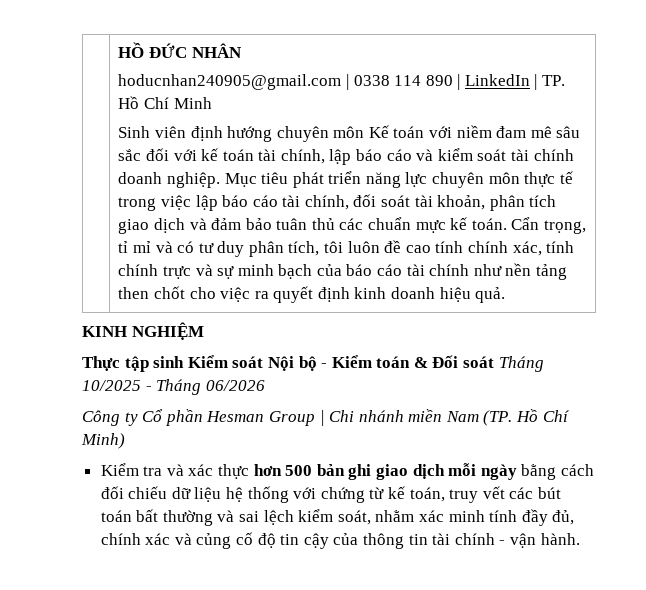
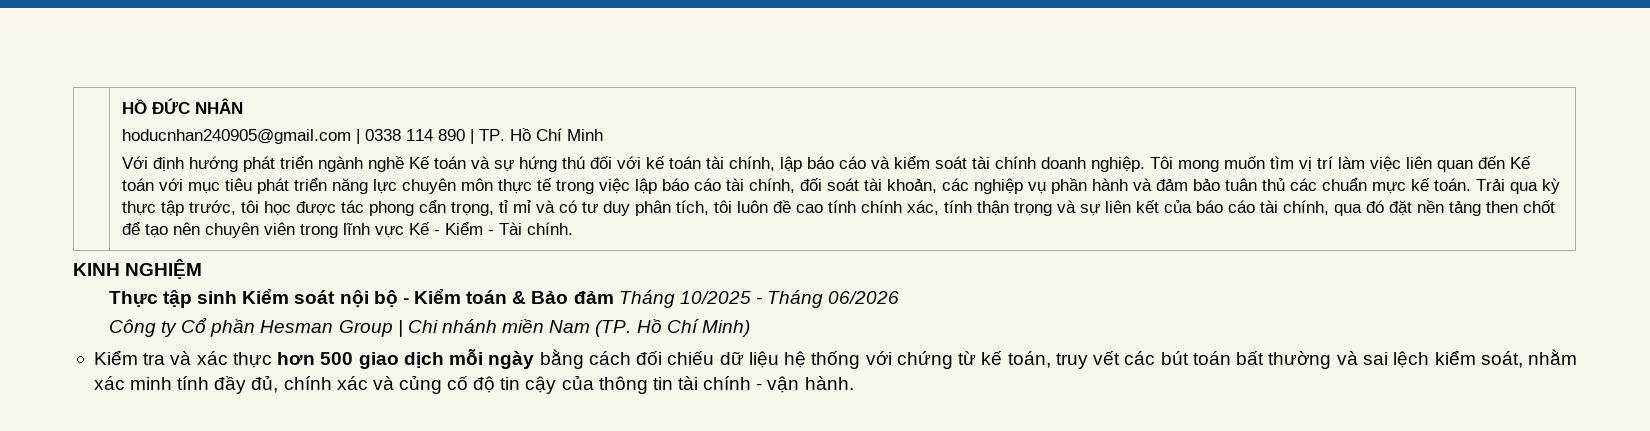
[464,74,538,90] LinkedIn | -> (475, 136) none
[118,125,581,142] [118,149,142,161] Sinh viên định hướng chuyên môn Kế toán với niềm đam mê sâu sắc -> [122,156,586,172] Với định hướng phát triển ngành nghề Kế toán và sự hứng thú
[224,173,257,187] Mục -> [1150,156,1532,172] [122,178,221,194] Tôi mong muốn tìm vị trí làm việc liên quan đến Kế toán với mục
[489,195,557,211] [118,218,185,234] phân tích giao dịch -> [942,178,1129,194] các nghiệp vụ phần hành
[511,217,540,230] Cẩn -> [1476,178,1561,194] [122,200,447,216] Trải qua kỳ thực tập trước, tôi học được tác phong cẩn
[118,263,568,280] [118,286,506,303] chính trực và sự minh bạch của báo cáo tài chính như nền tảng then chốt cho việc ra quyết định kinh doanh hiệu quả. -> [977,200,1556,216] [122,222,574,238] thận trọng và sự liên kết của báo cáo tài chính, qua đó đặt nền tảng then chốt để tạo nên chuyên viên trong lĩnh vực Kế - Kiểm - Tài chính.
[267,356,294,371] Nội -> [339,290,369,307] nội
[432,355,495,368] Đối soát -> [531,291,614,304] Bảo đảm
[316,464,372,480] bản ghi -> (354, 358) none

